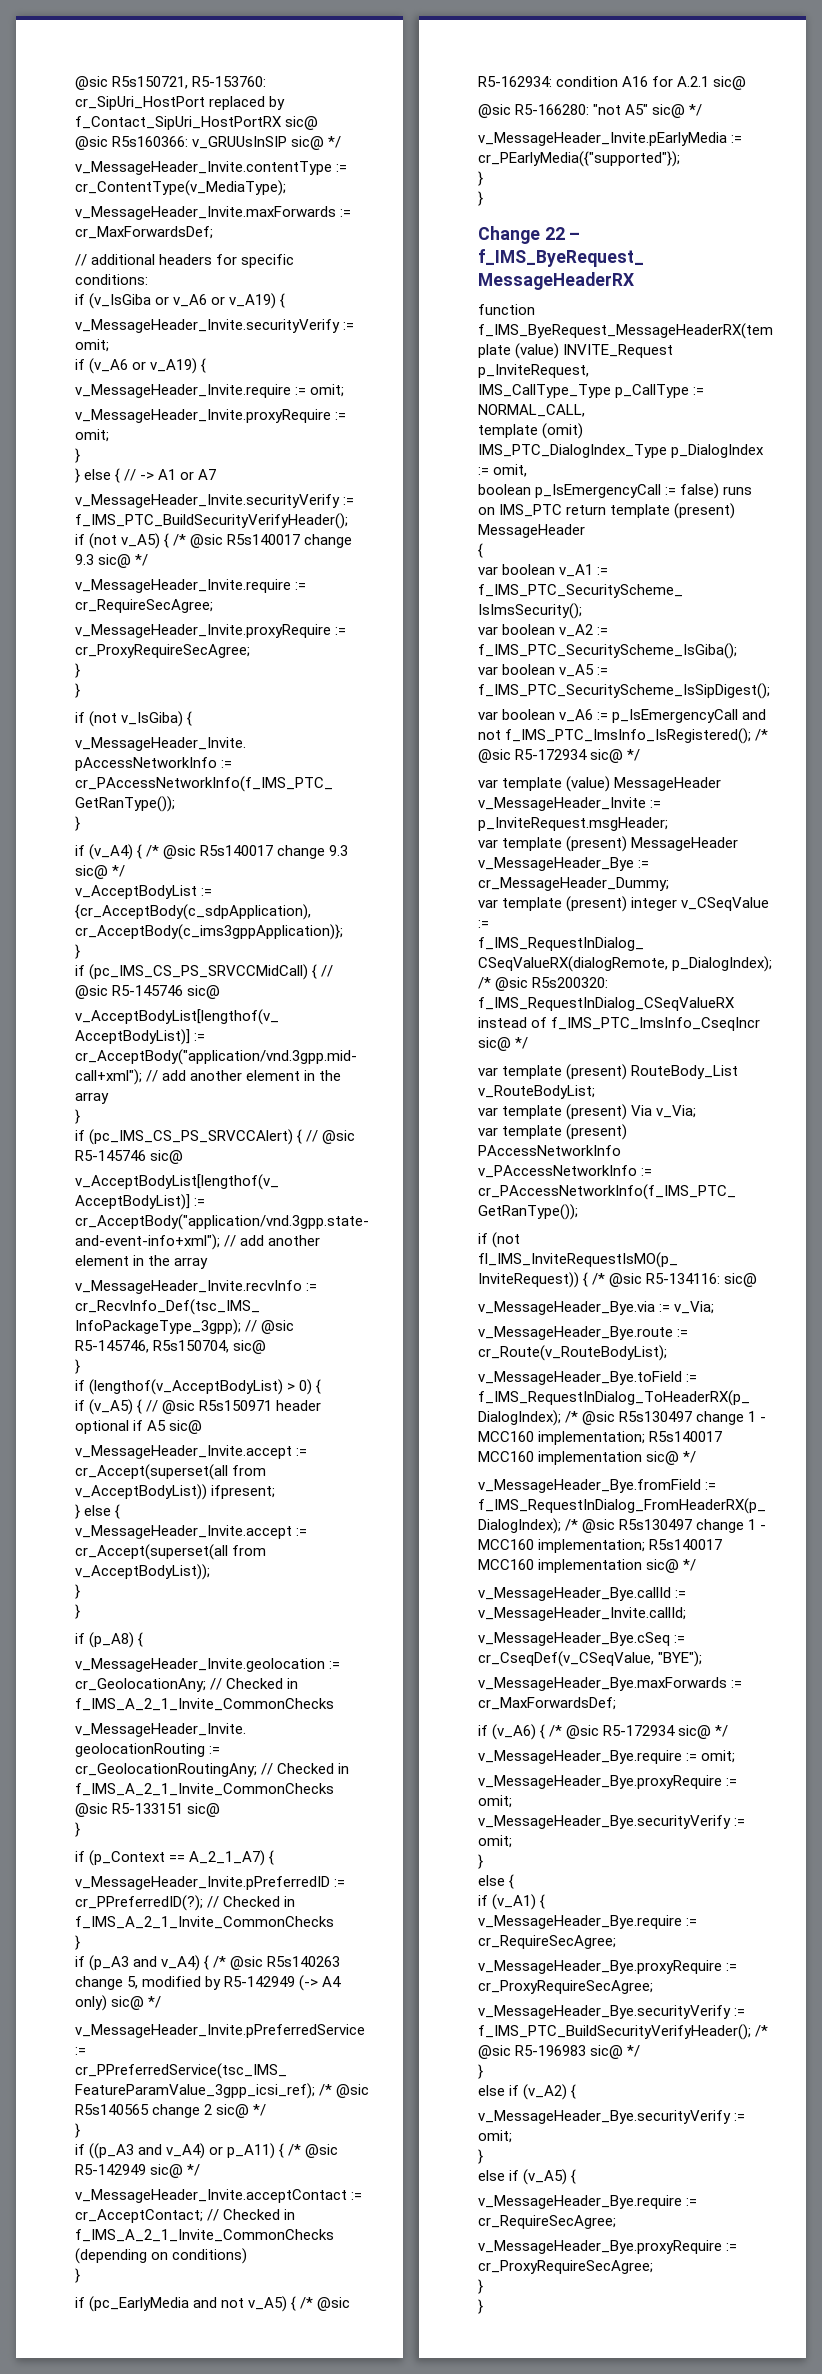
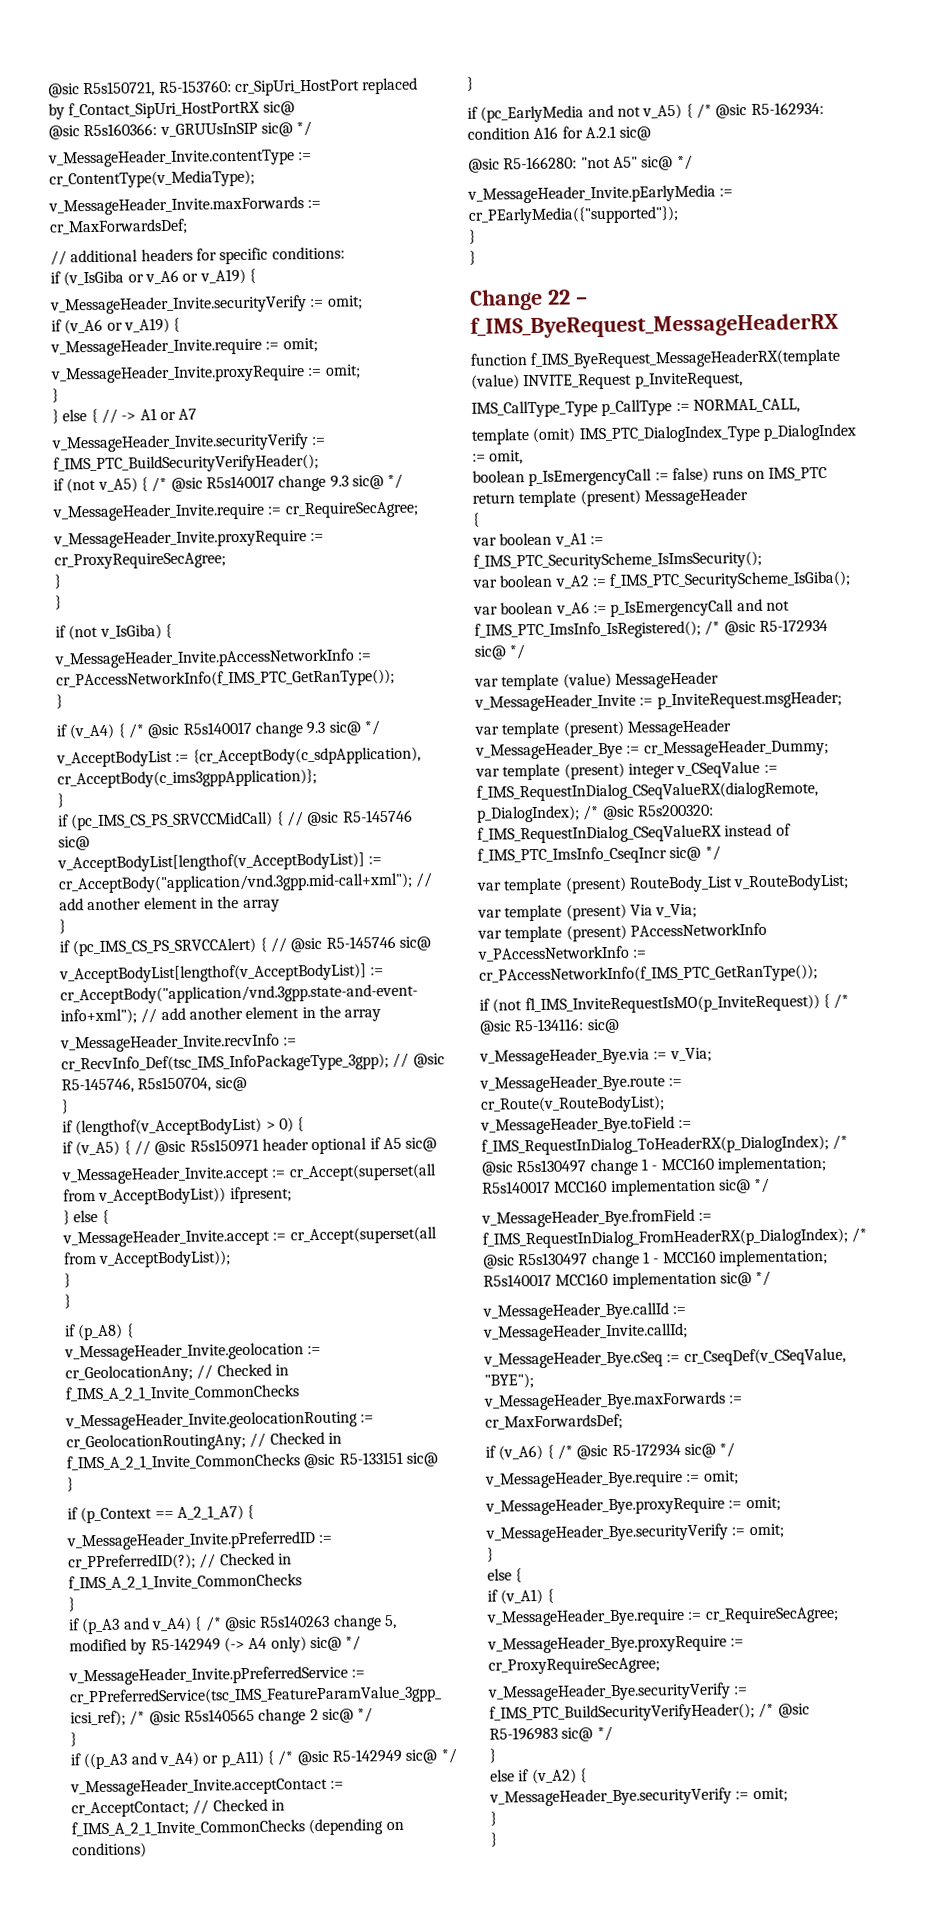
[478,664,609,677] [478,683,770,699] // var boolean v_A5 := f_IMS_PTC_SecurityScheme_IsSipDigest(); -> (852, 580) none
[478,2169,577,2185] [478,2195,698,2209] [478,2215,616,2229] [478,2240,738,2254] [478,2260,653,2274] [478,2279,483,2294] [478,2299,483,2314] // else if (v_A5) { // v_MessageHeader_Bye.require := cr_RequireSecAgree; // v_MessageHeader_Bye.proxyRequire := cr_ProxyRequireSecAgree; // } // } -> [490,1832,498,1847] // }

